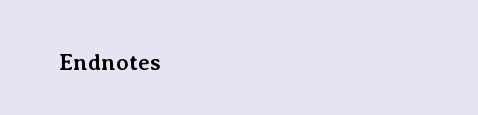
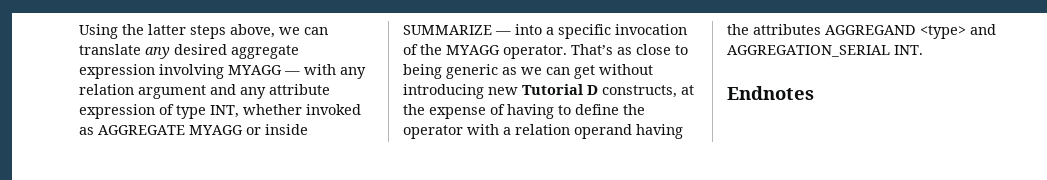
(59, 62) none -> [79,24,328,39] [79,44,299,59] [79,64,366,79] [79,84,330,99] [79,104,361,119] [79,124,308,135] [403,24,687,39] [403,44,688,59] [403,64,653,79] [403,84,694,99] [403,104,645,119] [403,124,683,139] [727,24,996,39] [727,45,923,57] Using the latter steps above, we can translate any desired aggregate expression involving MYAGG — with any relation argument and any attribute expression of type INT, whether invoked as AGGREGATE MYAGG or inside SUMMARIZE — into a specific invocation of the MYAGG operator. That’s as close to being generic as we can get without introducing new Tutorial D constructs, at the expense of having to define the operator with a relation operand having the attributes AGGREGAND <type> and AGGREGATION_SERIAL INT. //

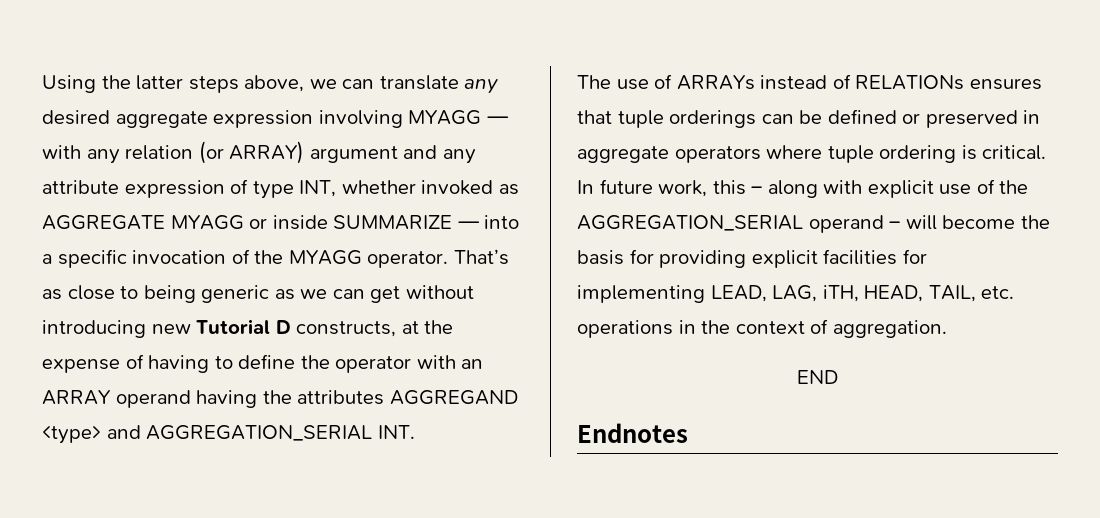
(134, 89) none -> [198,141,305,164] (or ARRAY)
[503,124,570,135] a relation -> [461,359,484,369] [42,390,111,405] an ARRAY
(923, 50) none -> [577,74,1042,90] [577,109,1041,128] [577,145,1047,163] [577,179,1029,198] [577,215,1050,233] [577,249,927,268] [577,285,1015,303] [577,319,947,338] [797,370,838,384] // The use of ARRAYs instead of RELATIONs ensures that tuple orderings can be defined or preserved in aggregate operators where tuple ordering is critical. In future work, this – along with explicit use of the AGGREGATION_SERIAL operand – will become the basis for providing explicit facilities for implementing LEAD, LAG, iTH, HEAD, TAIL, etc. operations in the context of aggregation. // END

